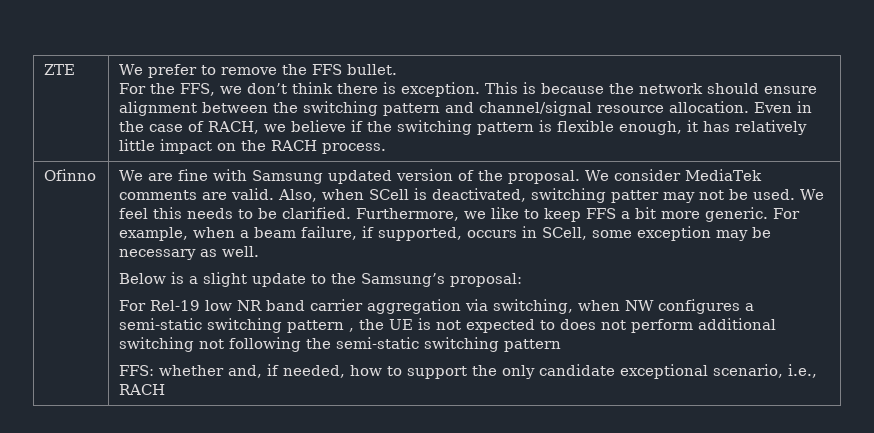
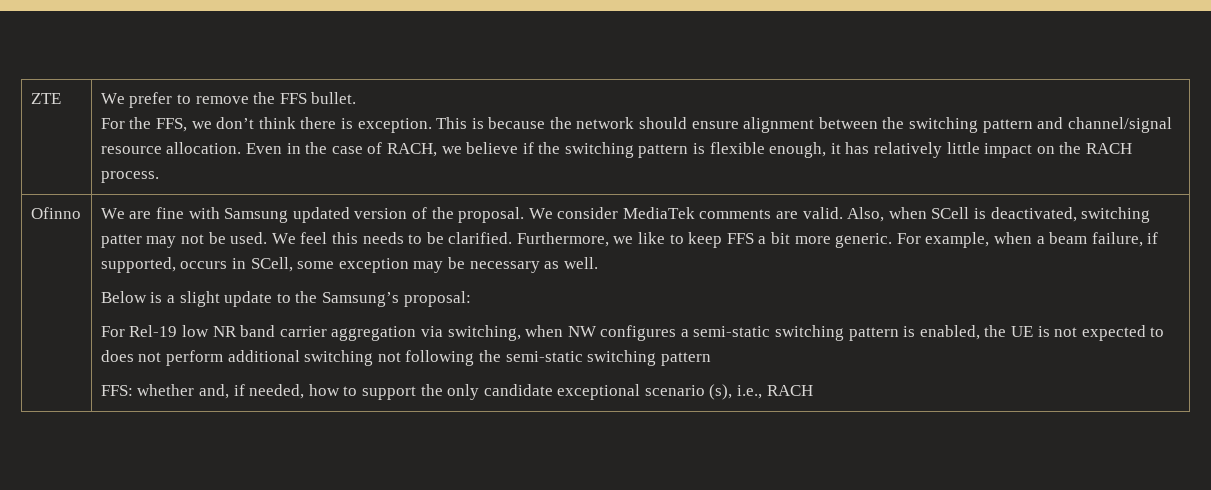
[349,328,355,332] , -> [903,325,980,340] is enabled,
[713,364,784,378] scenario, -> [644,384,733,400] scenario (s),

